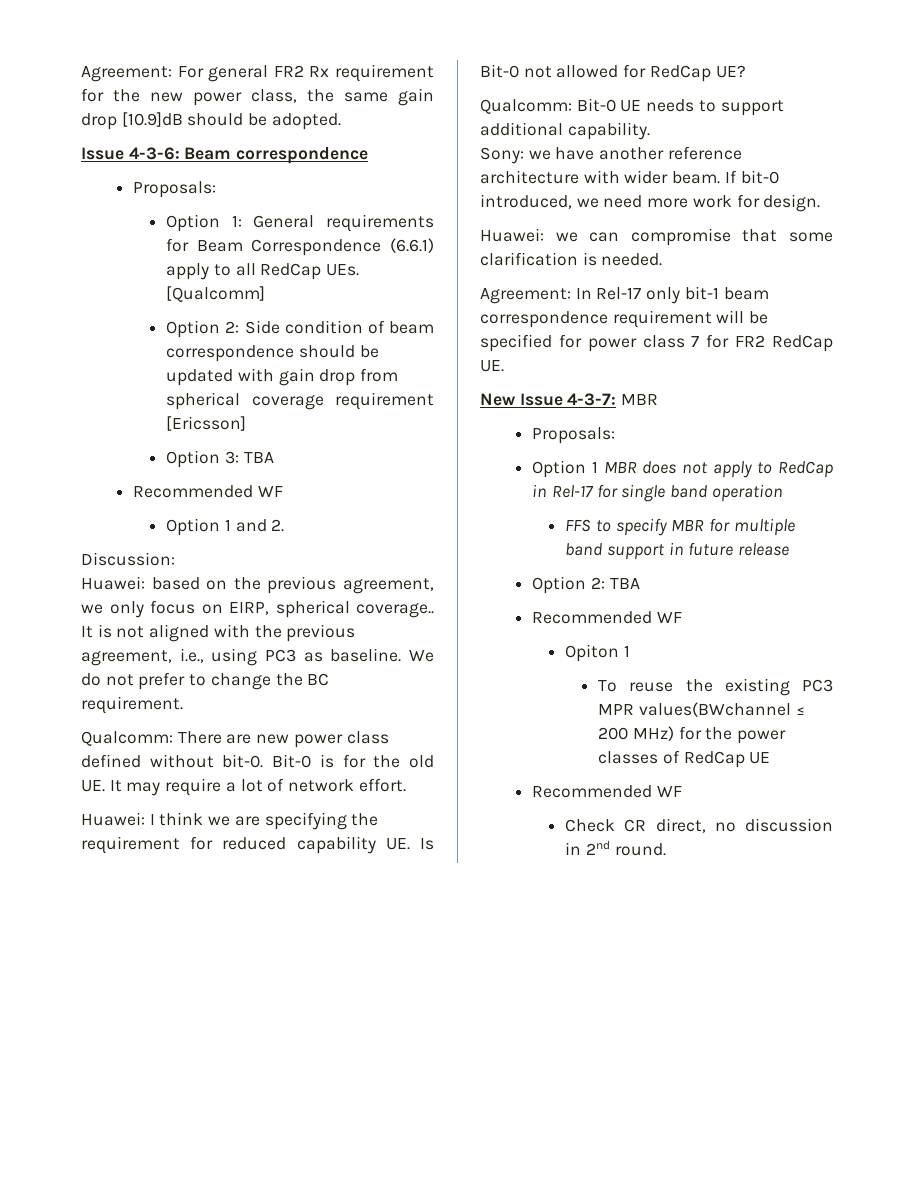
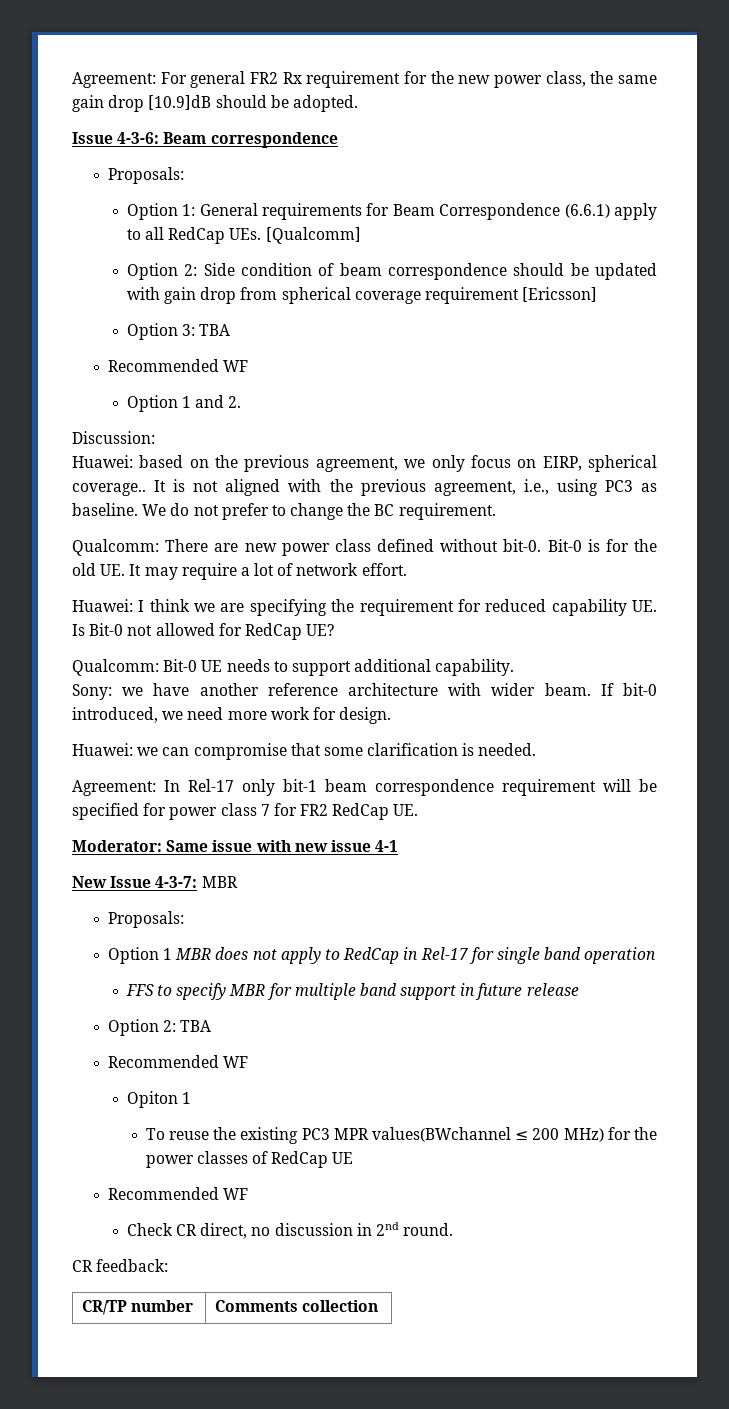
(504, 366) none -> [72,840,399,852] // Moderator: Same issue with new issue 4-1
(666, 849) none -> [72,1259,169,1272] [82,1300,194,1315] [215,1300,379,1312] // CR feedback: // CR/TP number | Comments collection

